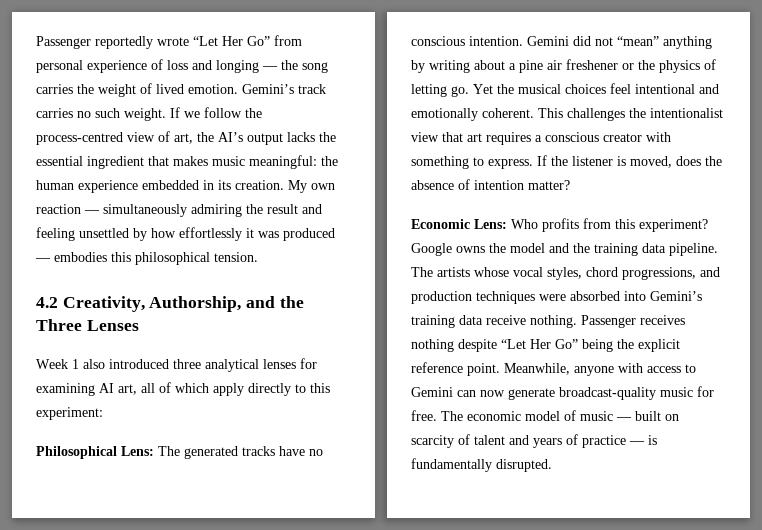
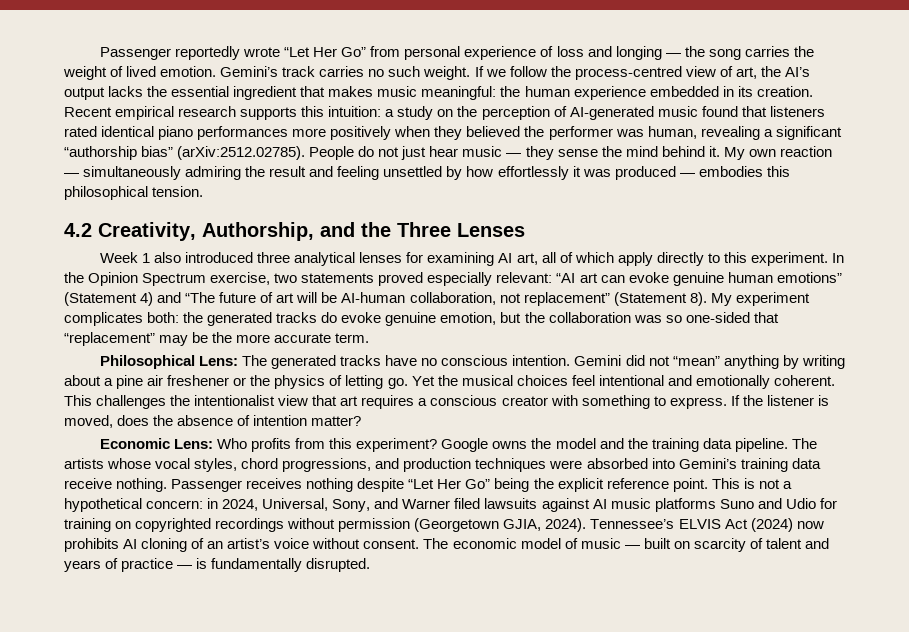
(284, 185) none -> [64,106,825,120] [64,126,842,140] [64,146,720,160] Recent empirical research supports this intuition: a study on the perception of AI-generated music found that listeners rated identical piano performances more positively when they believed the performer was human, revealing a significant “authorship bias” (arXiv:2512.02785). People do not just hear music — they sense the mind behind it.
[36,407,103,420] experiment: -> [750,252,844,266] [64,272,842,286] [64,292,810,306] [64,312,779,326] [64,332,370,346] experiment. In the Opinion Spectrum exercise, two statements proved especially relevant: “AI art can evoke genuine human emotions” (Statement 4) and “The future of art will be AI-human collaboration, not replacement” (Statement 8). My experiment complicates both: the generated tracks do evoke genuine emotion, but the collaboration was so one-sided that “replacement” may be the more accurate term.
[504,363,696,376] [411,386,714,400] [411,410,437,421] Meanwhile, anyone with access to Gemini can now generate broadcast-quality music for free. -> [711,478,792,489] [64,498,837,512] [64,518,824,532] [64,538,420,552] This is not a hypothetical concern: in 2024, Universal, Sony, and Warner filed lawsuits against AI music platforms Suno and Udio for training on copyrighted recordings without permission (Georgetown GJIA, 2024). Tennessee’s ELVIS Act (2024) now prohibits AI cloning of an artist’s voice without consent.

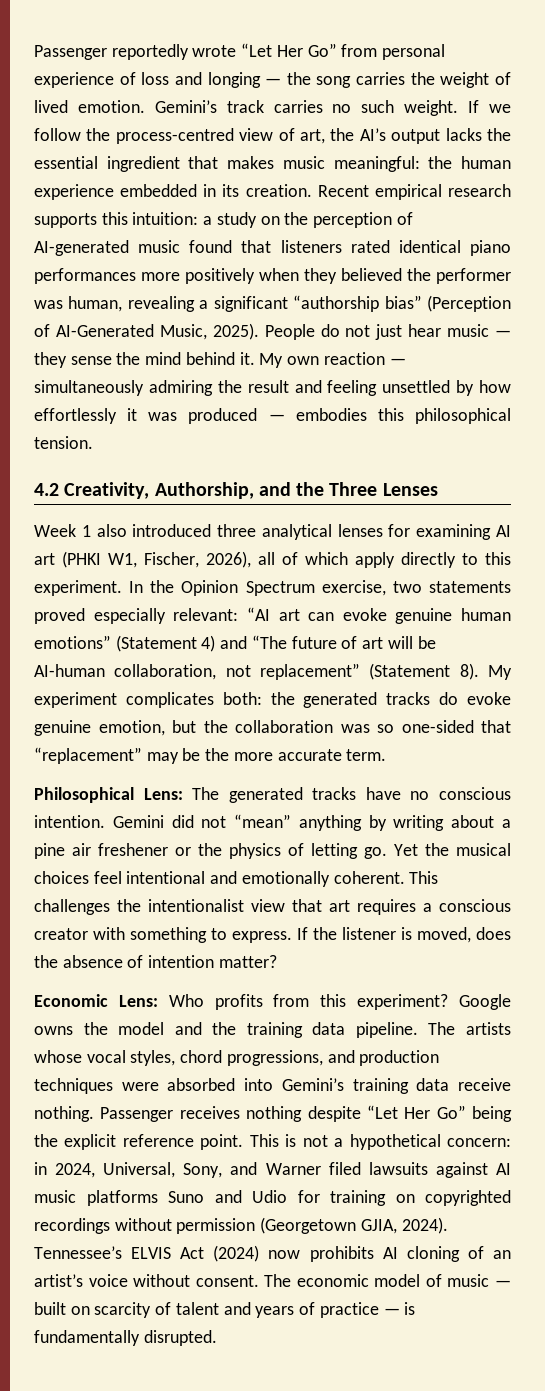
[177,146,306,160] (arXiv:2512.02785). -> [427,295,512,312] [34,323,259,340] (Perception of AI-Generated Music, 2025).
[516,253,538,265] art, -> [34,551,251,568] art (PHKI W1, Fischer, 2026),

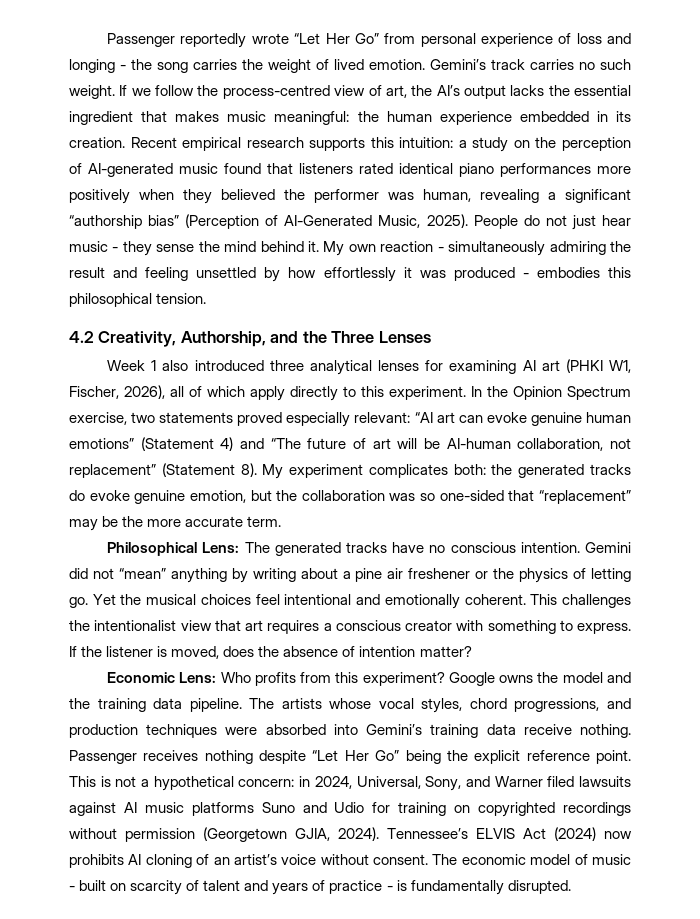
[265,78,282,85] — -> [120,65,126,70] -
[494,330,511,337] — -> [112,247,119,252] -
[389,358,406,365] — -> [437,247,444,252] -
[268,414,285,421] — -> [522,273,529,278] -
[495,1280,511,1287] — -> [69,886,75,891] -
[383,1308,400,1315] — -> [386,886,393,891] -

